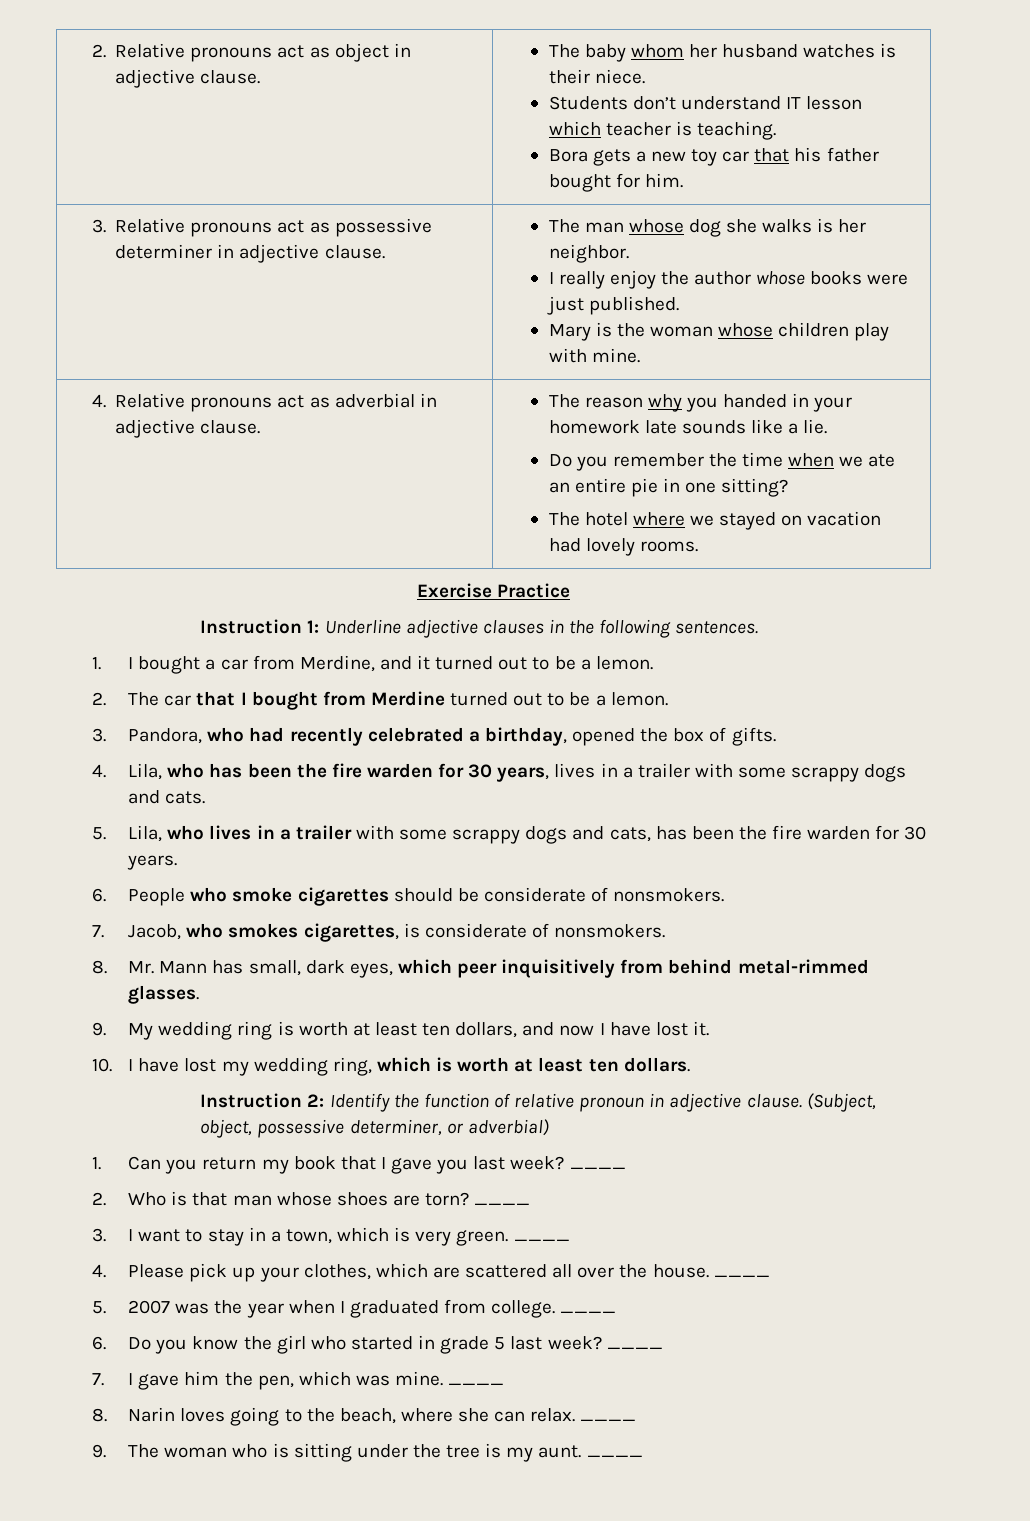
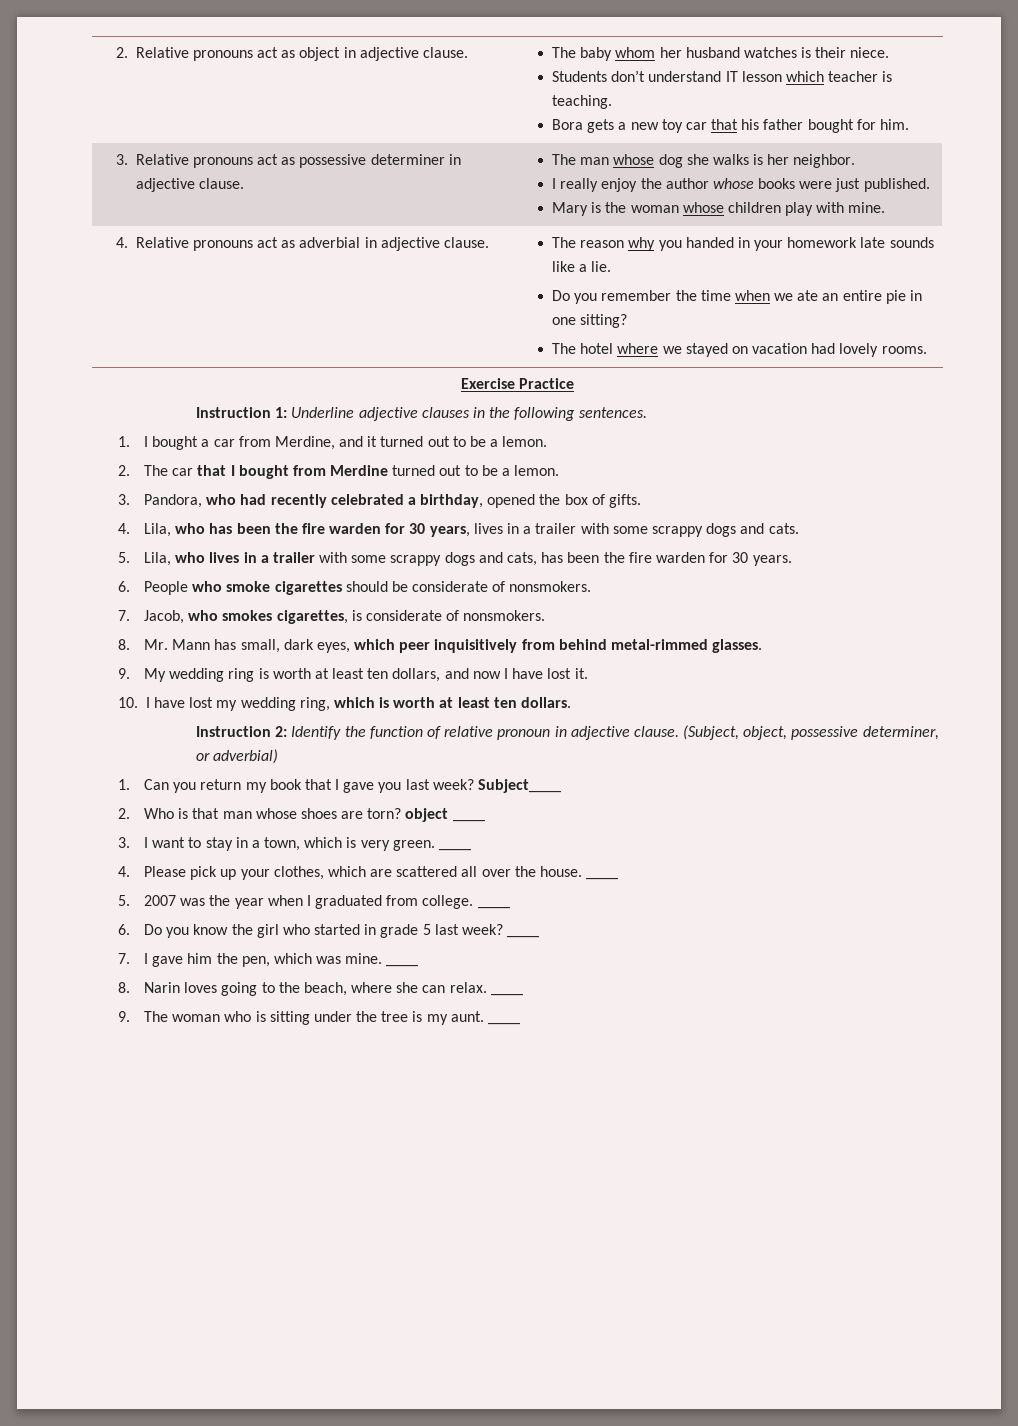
[569,1167,626,1169] ____ -> [478,779,562,793] Subject____
(470, 1199) none -> [405,808,449,822] object

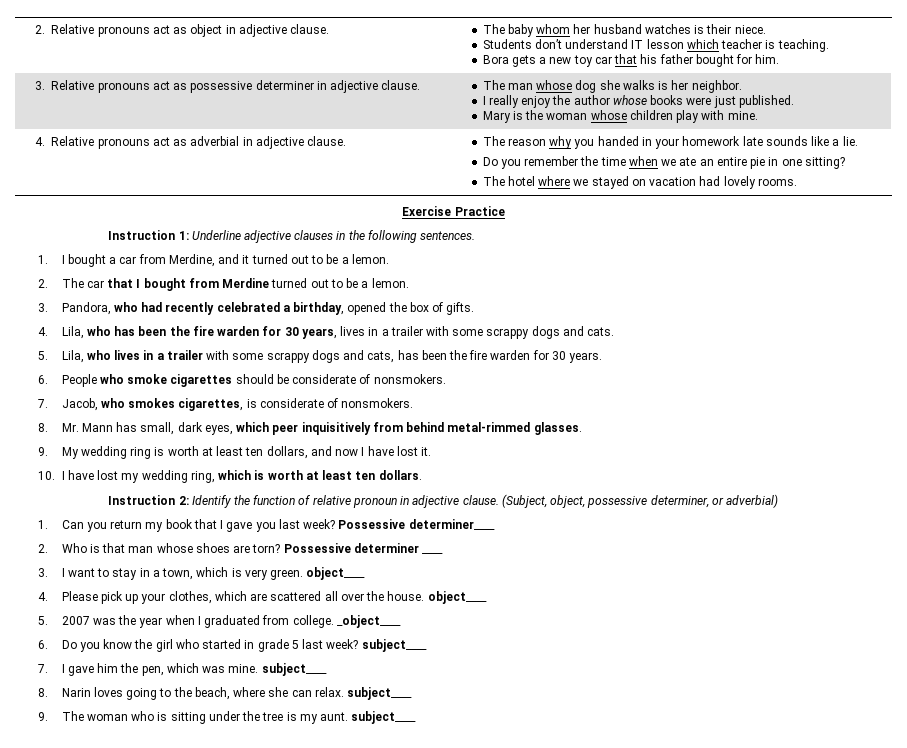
[478,779,562,793] Subject____ -> [338,519,495,530] Possessive determiner____
[405,808,449,822] object -> [283,543,419,553] Possessive determiner
[439,848,472,851] ____ -> [306,567,366,580] object____
[586,877,619,880] ____ -> [427,591,487,604] object____
[477,906,510,909] ____ -> [336,615,401,628] _object____
[507,935,540,938] ____ -> [361,639,427,652] subject____
[386,964,419,967] ____ -> [261,663,327,676] subject____
[490,993,523,996] ____ -> [347,687,413,700] subject____
[488,1022,521,1025] ____ -> [351,711,417,724] subject____

